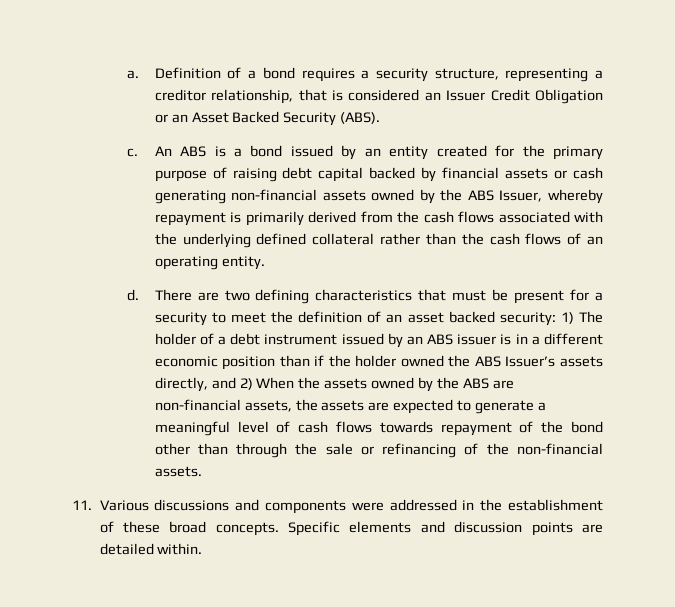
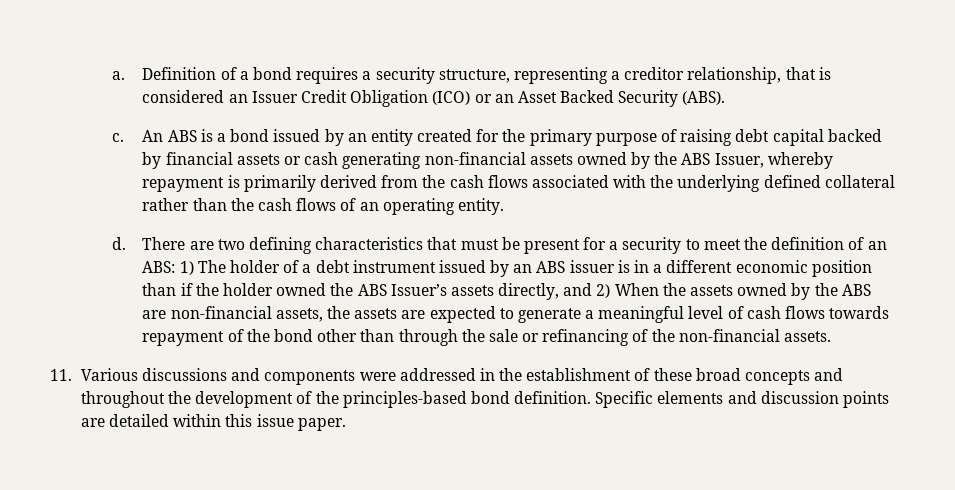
(603, 96) none -> [432,91,471,105] (ICO)
[407,311,556,326] asset backed security: -> [142,261,176,273] ABS:
[215,522,279,536] concepts. -> [745,368,844,385] [80,391,592,408] concepts and throughout the development of the principles-based bond definition.
[157,543,203,555] within. -> [173,414,346,431] within this issue paper.

